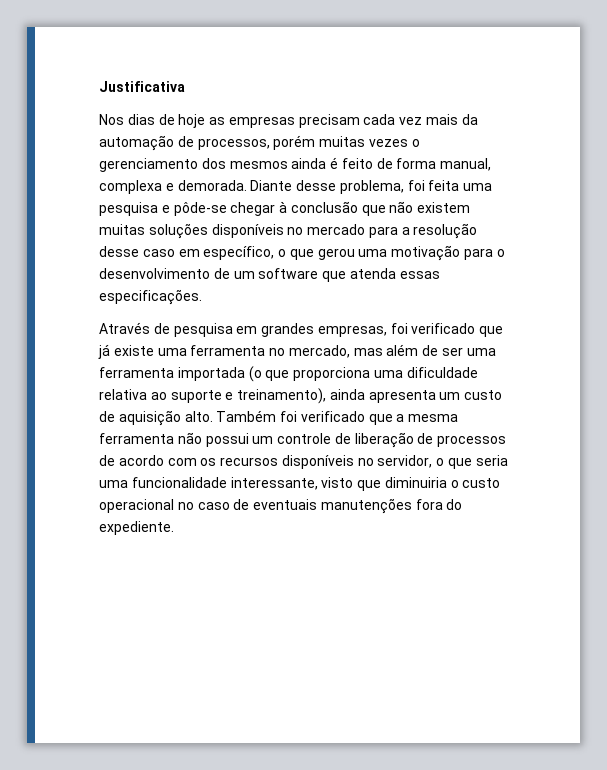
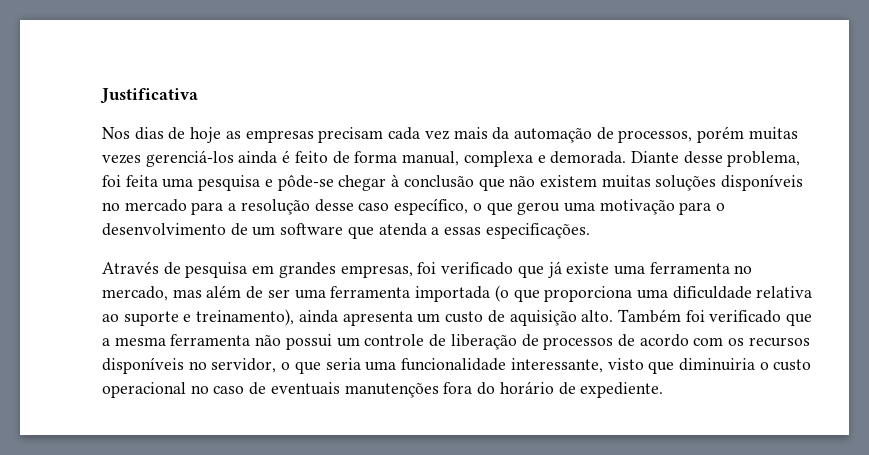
[411,139,420,147] [99,158,288,172] o gerenciamento dos mesmos -> [145,150,234,167] gerenciá-los
[178,249,200,257] em -> (390, 207) none
(396, 273) none -> [431,227,440,235] a
(463, 504) none -> [499,381,576,395] horário de

